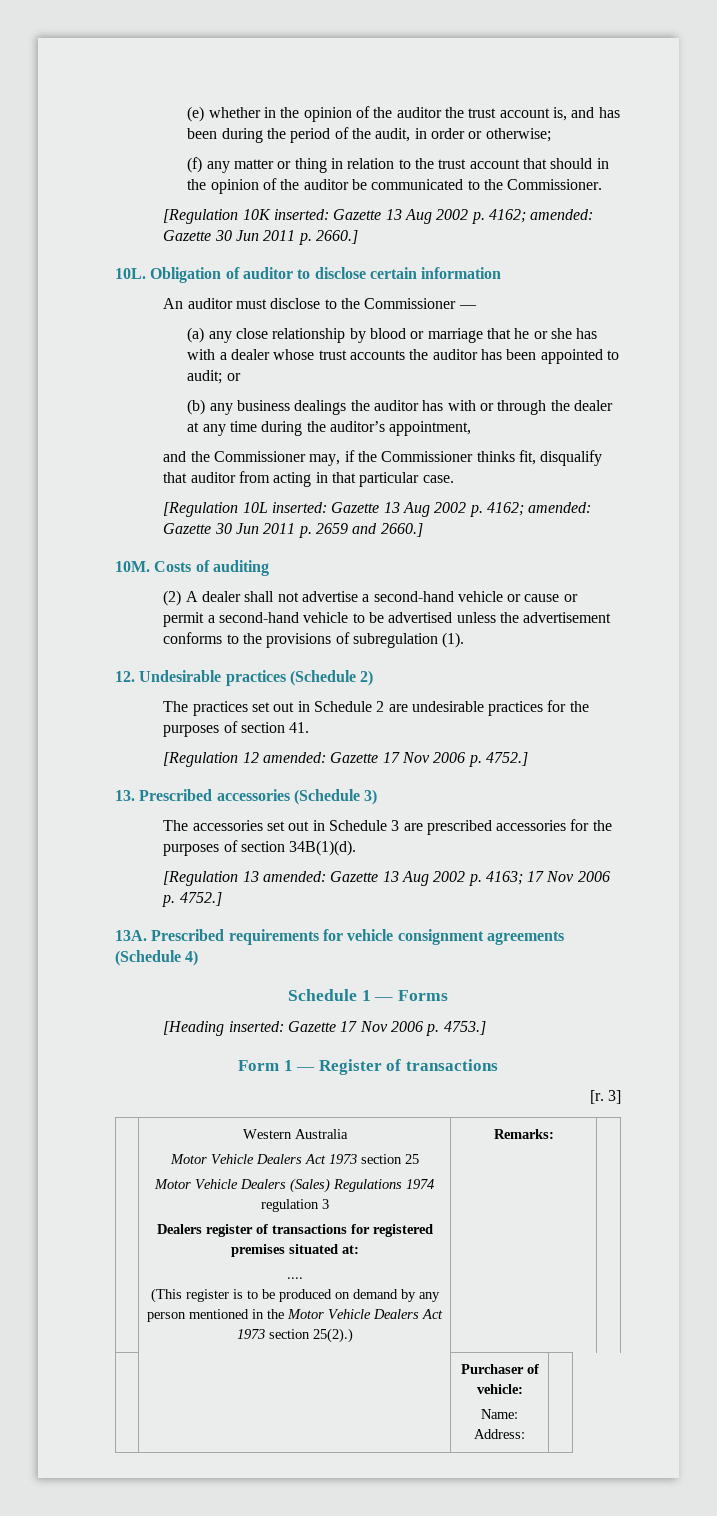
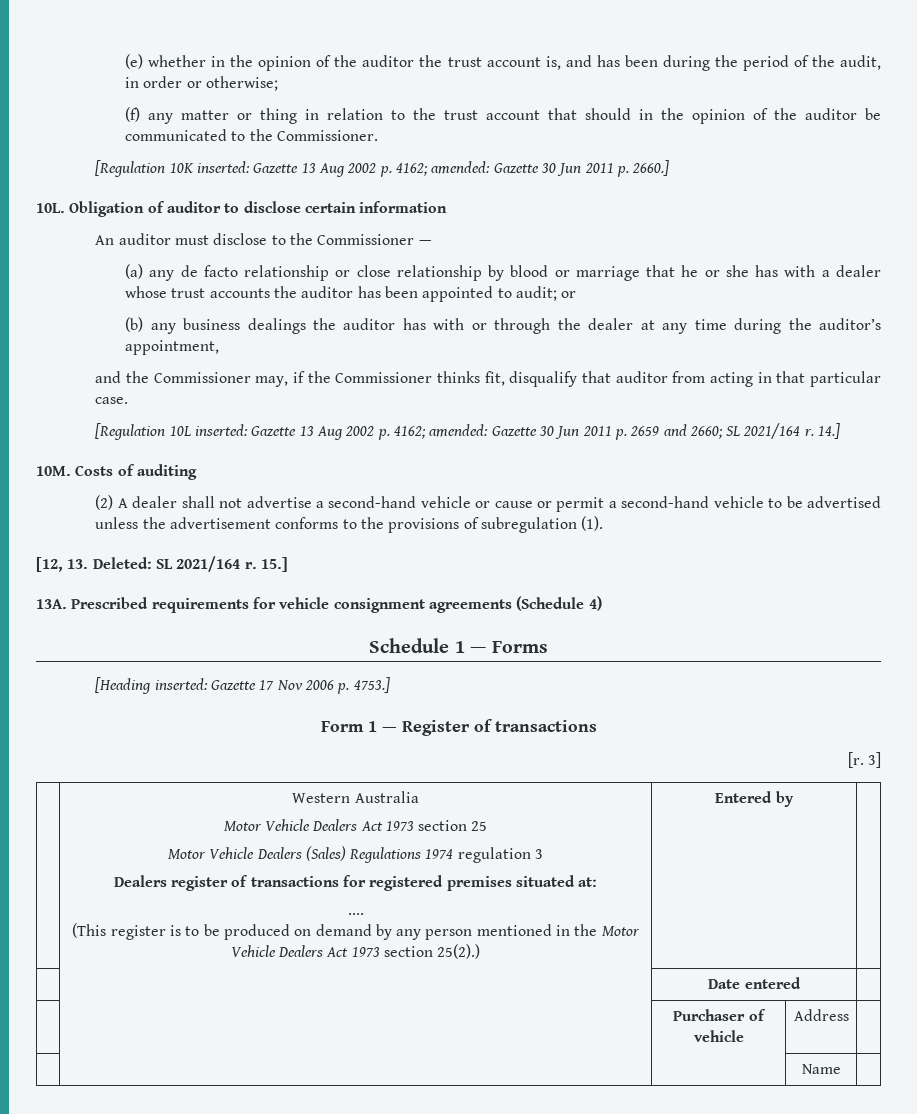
(232, 337) none -> [180,265,351,281] de facto relationship or
[380,523,423,537] 2660.] -> [689,423,841,439] 2660; SL 2021/164 r. 14.]
[115,670,374,686] [163,700,589,716] [163,721,310,737] [163,752,528,767] [115,789,378,805] [163,819,612,835] [163,840,357,856] [163,871,610,886] [162,892,222,907] 12. Undesirable practices (Schedule 2) // The practices set out in Schedule 2 are undesirable practices for the purposes of section 41. // [Regulation 12 amended: Gazette 17 Nov 2006 p. 4752.] // 13. Prescribed accessories (Schedule 3) // The accessories set out in Schedule 3 are prescribed accessories for the purposes of section 34B(1)(d). // [Regulation 13 amended: Gazette 13 Aug 2002 p. 4163; 17 Nov 2006 p. 4752.] -> [36,556,288,572] [12, 13. Deleted: SL 2021/164 r. 15.]
[493,1129,554,1139] Remarks: -> [715,791,794,807] [708,977,801,989] Entered by | // | | Date entered
[476,1384,523,1394] [481,1409,518,1419] [474,1429,525,1439] vehicle: // Name: Address: -> [693,1030,744,1042] [793,1009,849,1021] [801,1064,841,1074] vehicle | Address | // | | | Name

